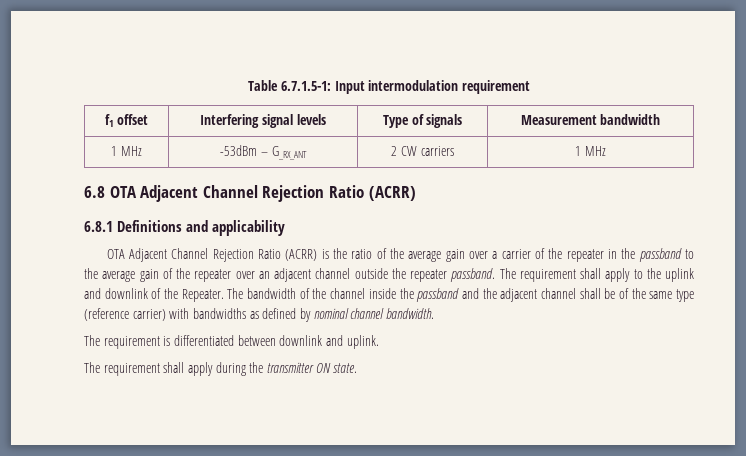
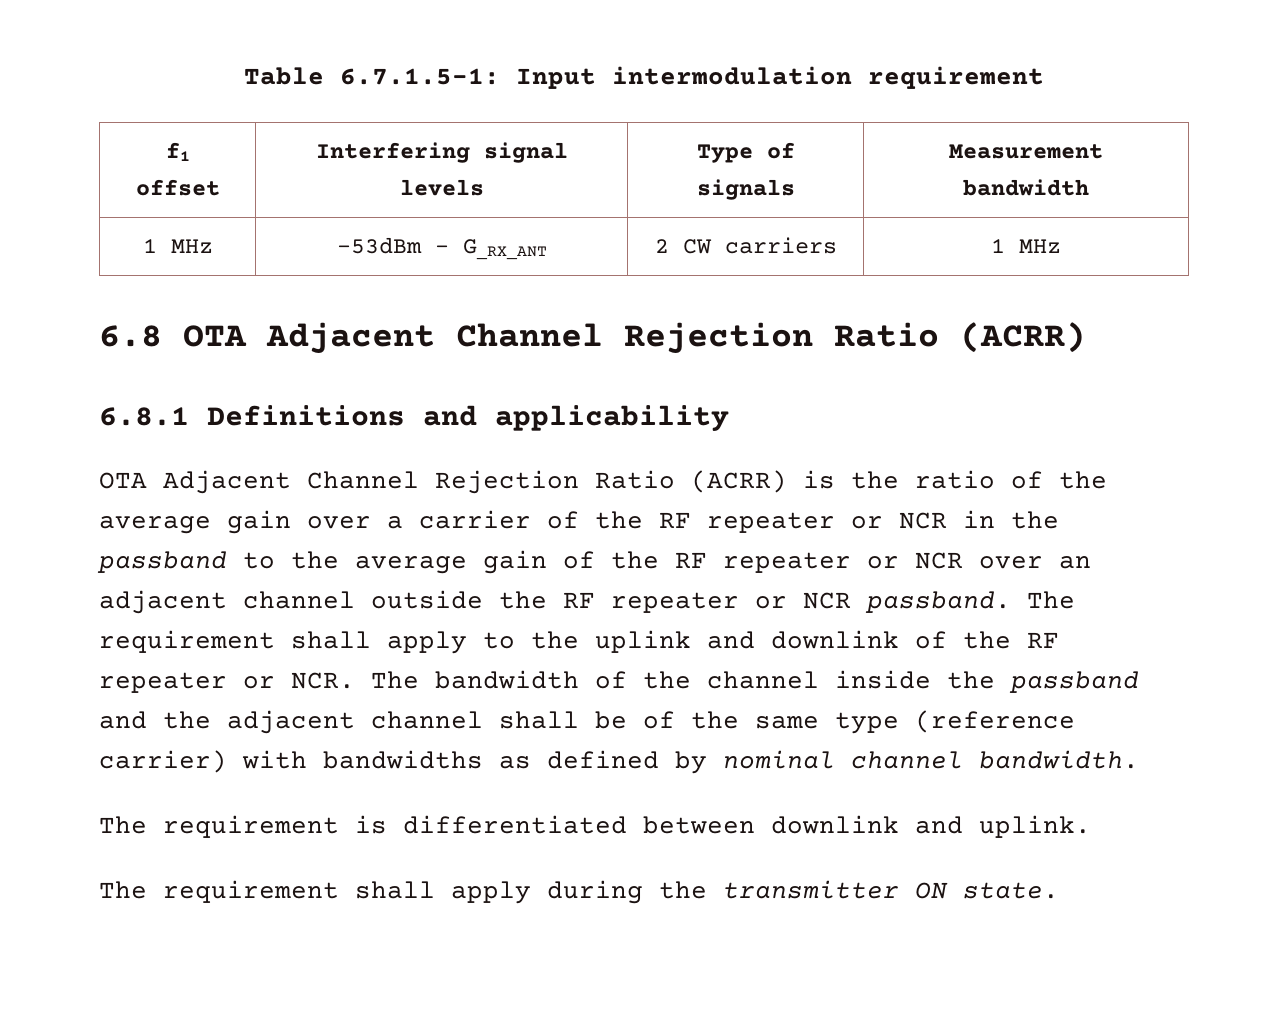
[566,249,604,262] repeater -> [659,512,947,533] RF repeater or NCR
[194,269,232,282] repeater -> [675,552,963,573] RF repeater or NCR
[410,269,447,282] repeater -> [563,592,851,613] RF repeater or NCR
[181,289,224,302] Repeater. -> [1027,632,1059,648] [99,672,355,693] RF repeater or NCR.

